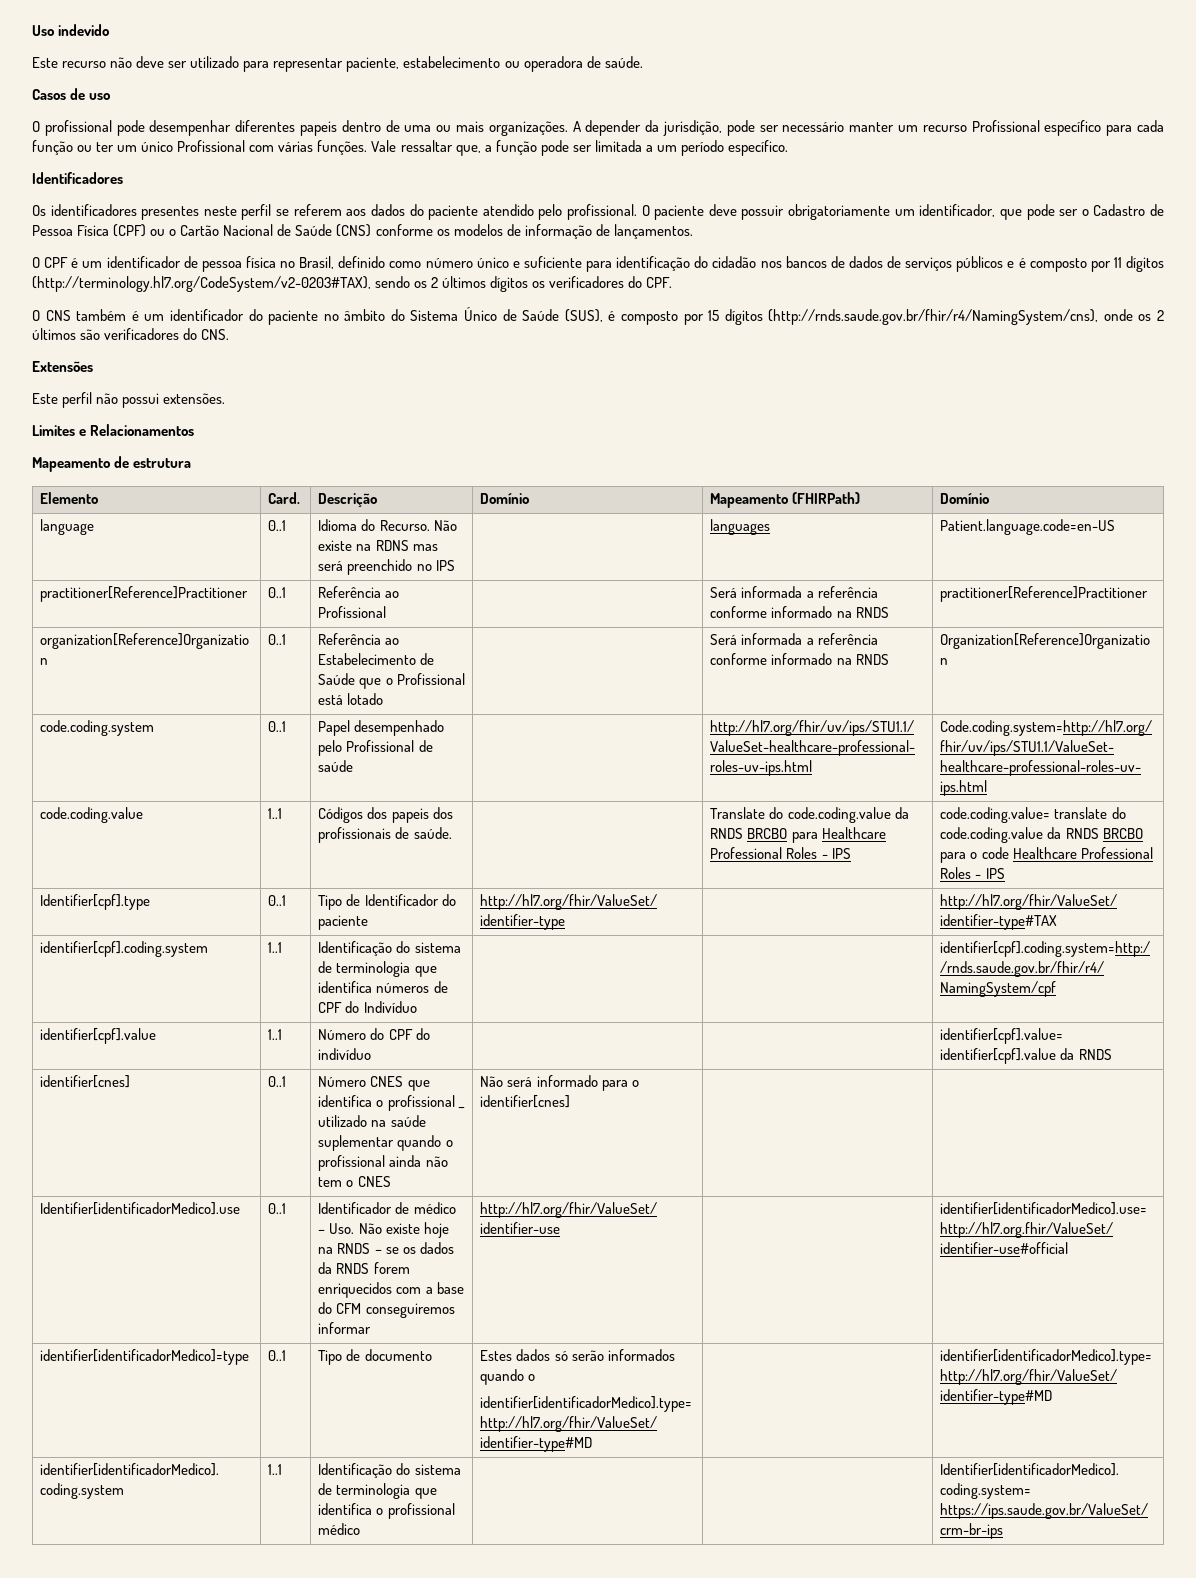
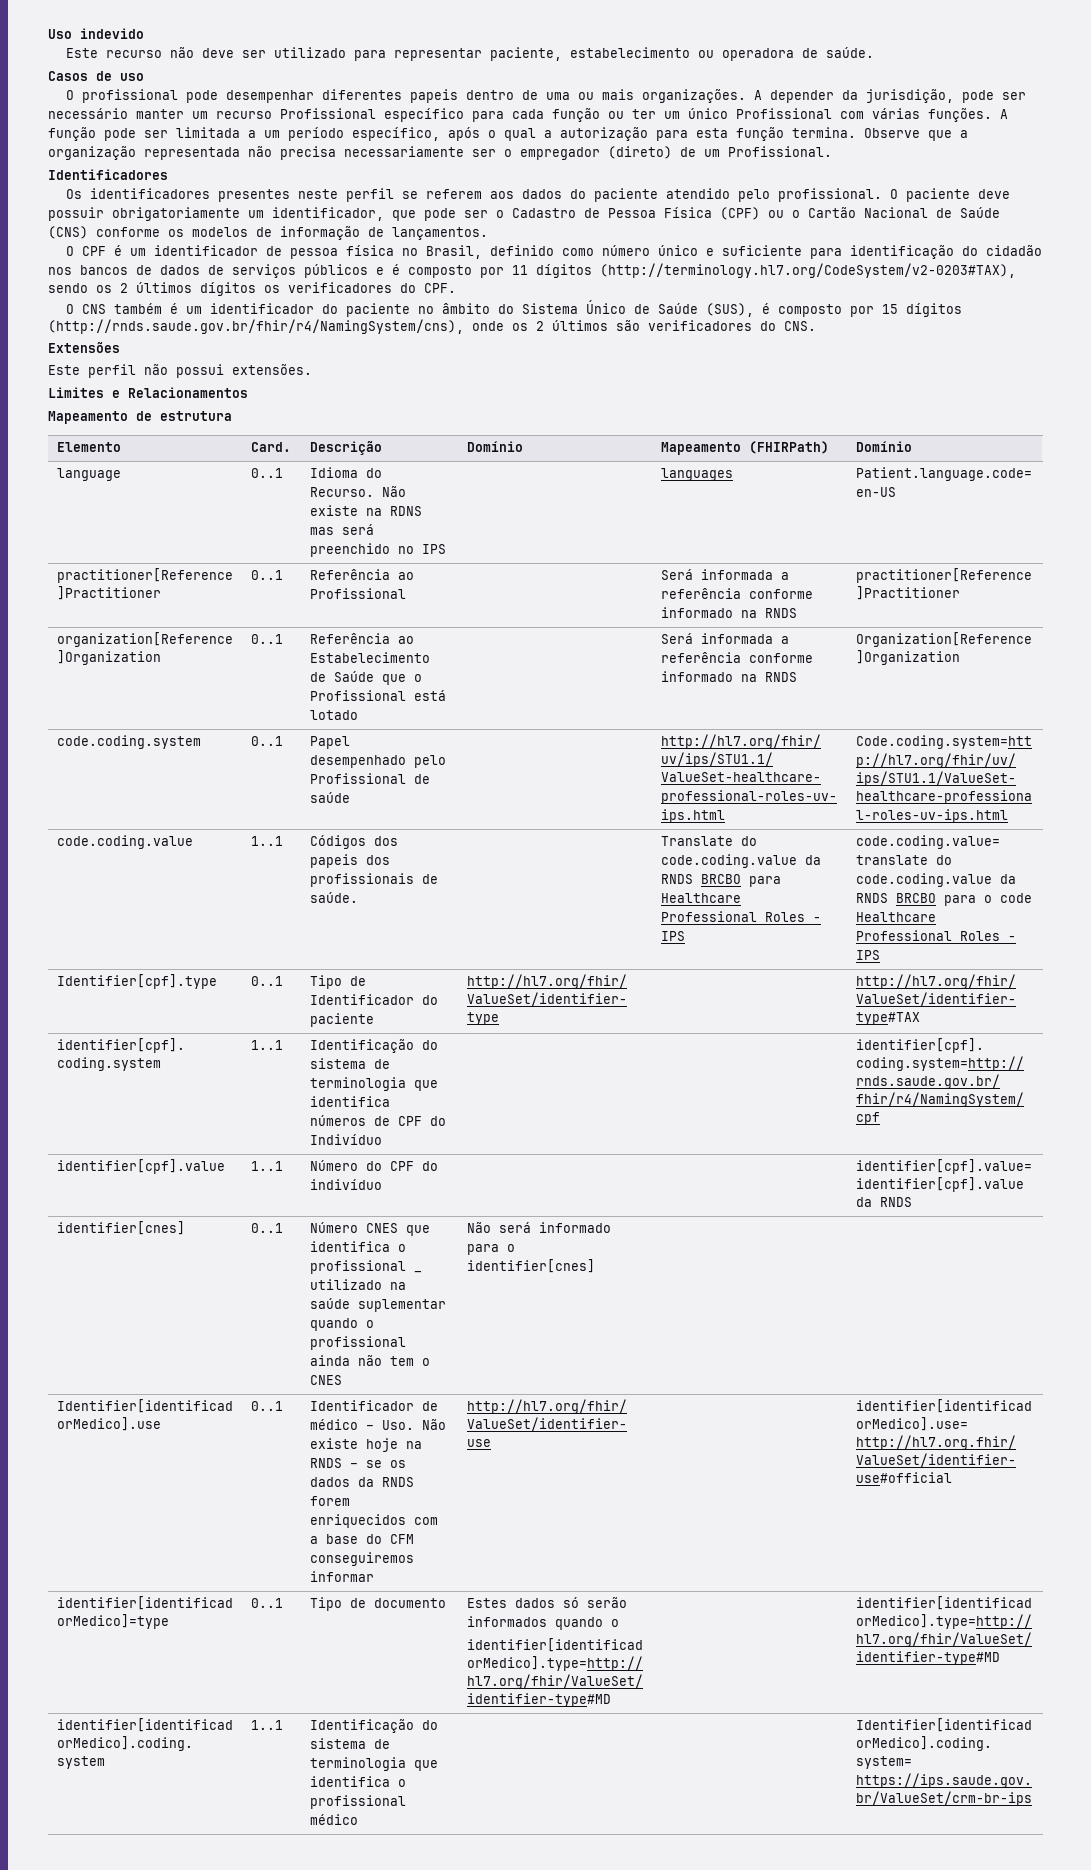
[371,140,492,156] Vale ressaltar que, a -> [1000,109,1008,119] A
[727,140,788,156] específico. -> [352,127,968,141] [48,146,832,160] específico, após o qual a autorização para esta função termina. Observe que a organização representada não precisa necessariamente ser o empregador (direto) de um Profissional.

